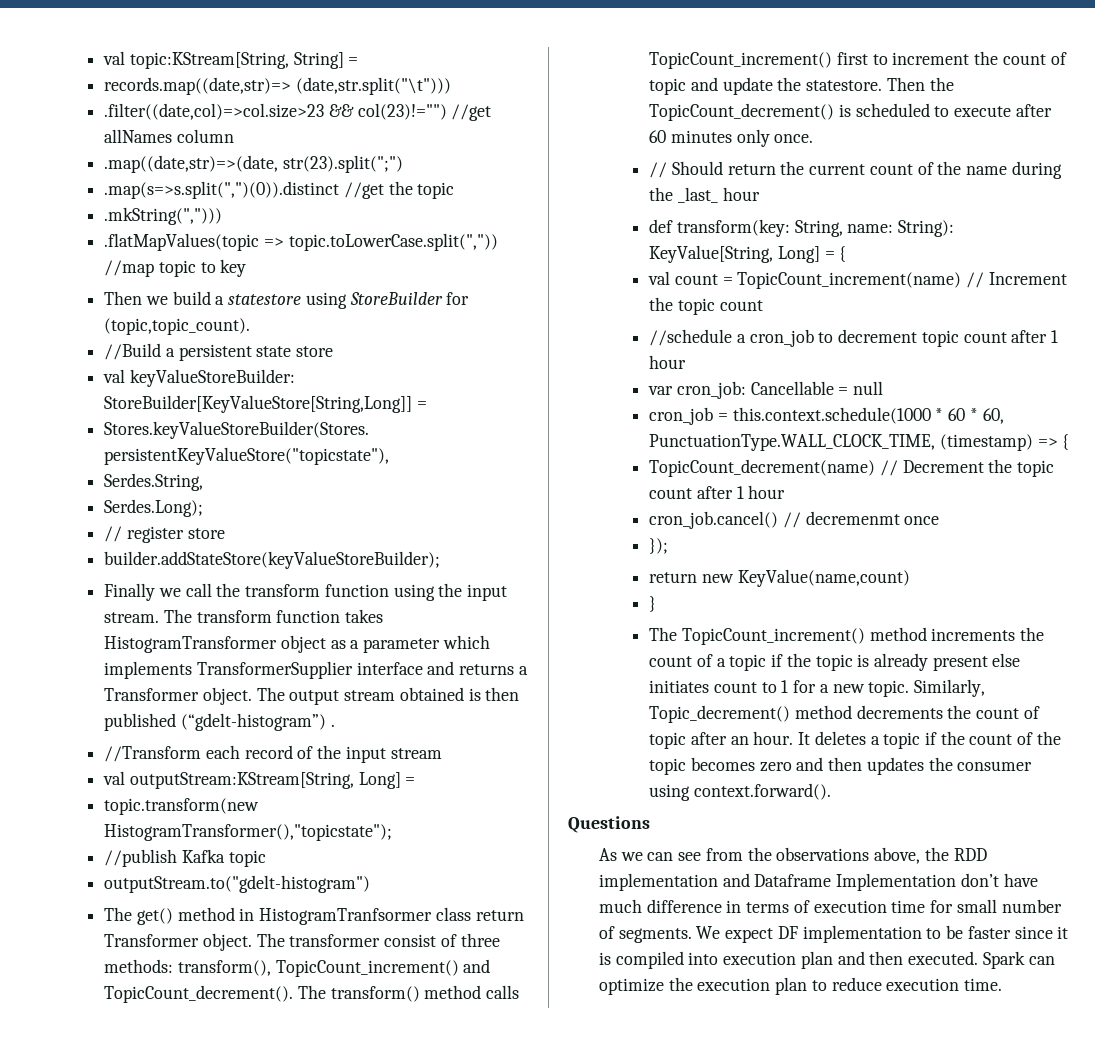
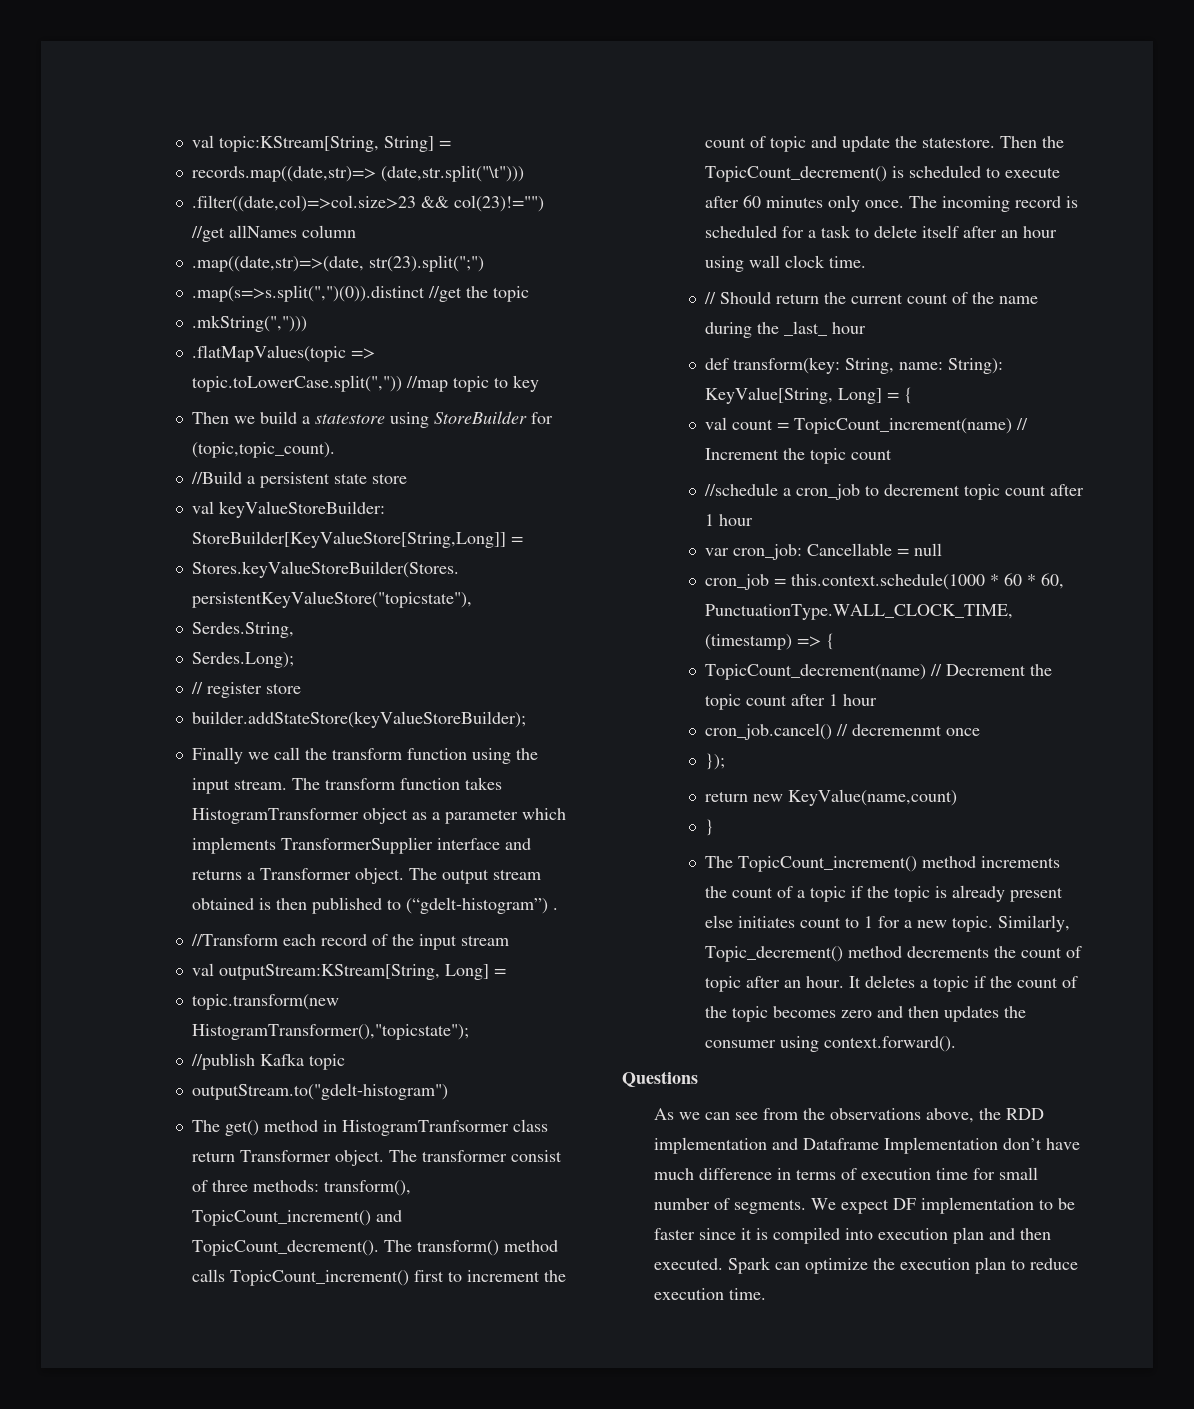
(177, 722) none -> [387,899,402,910] to
(814, 138) none -> [909,196,1079,212] [705,225,1058,238] [705,255,867,272] The incoming record is scheduled for a task to delete itself after an hour using wall clock time.

